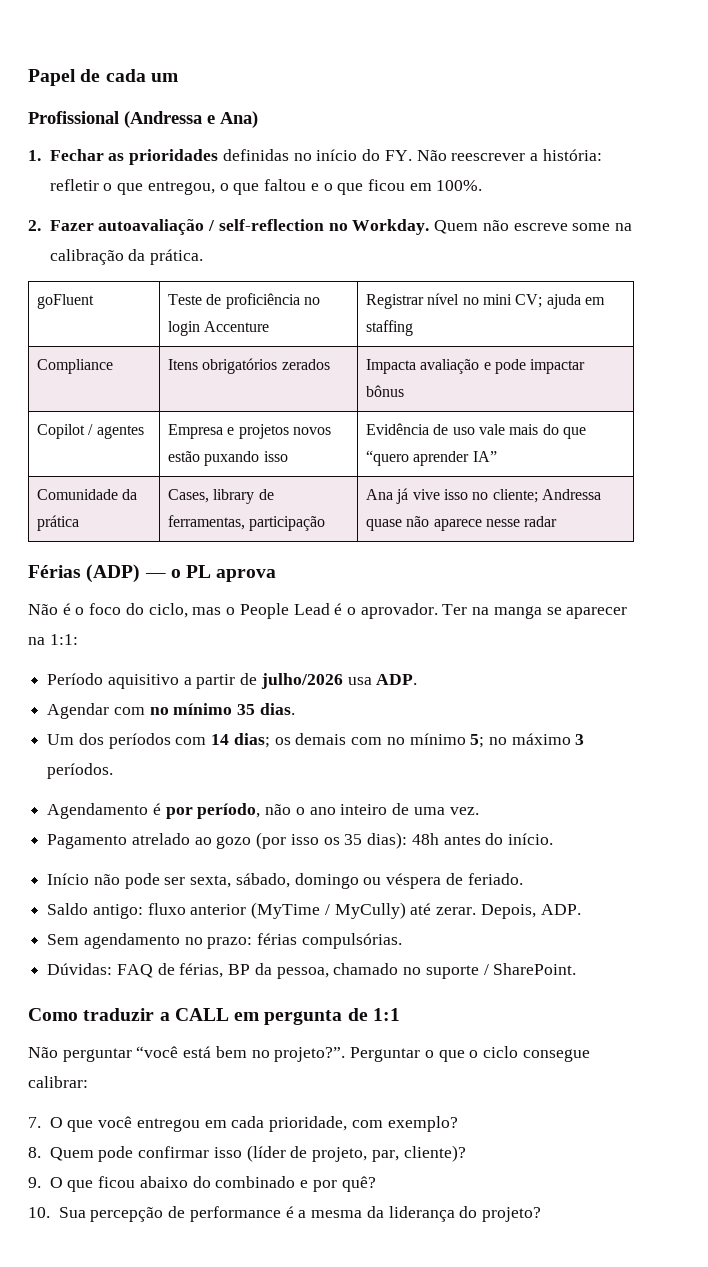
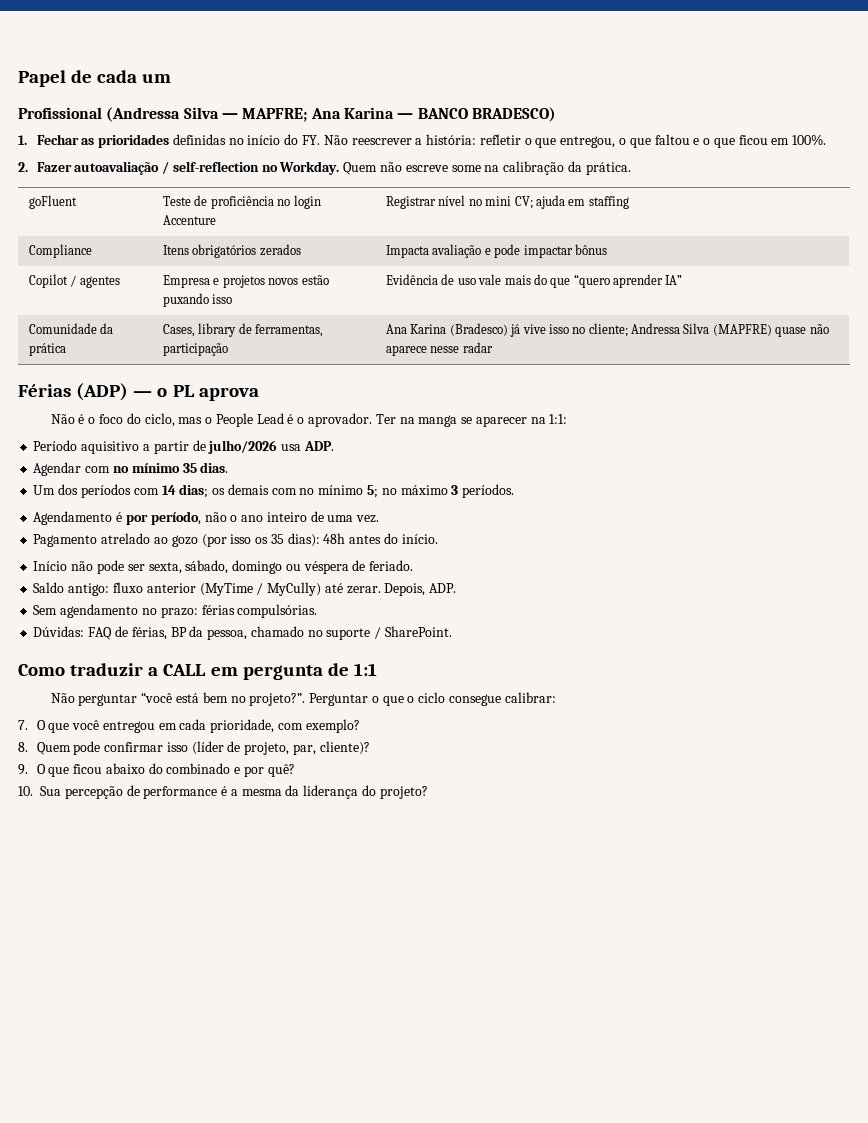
[207,111,258,128] e Ana) -> [183,107,556,122] Silva — MAPFRE; Ana Karina — BANCO BRADESCO)
(394, 494) none -> [410,323,508,336] Karina (Bradesco)
(602, 494) none -> [683,323,772,336] Silva (MAPFRE)

